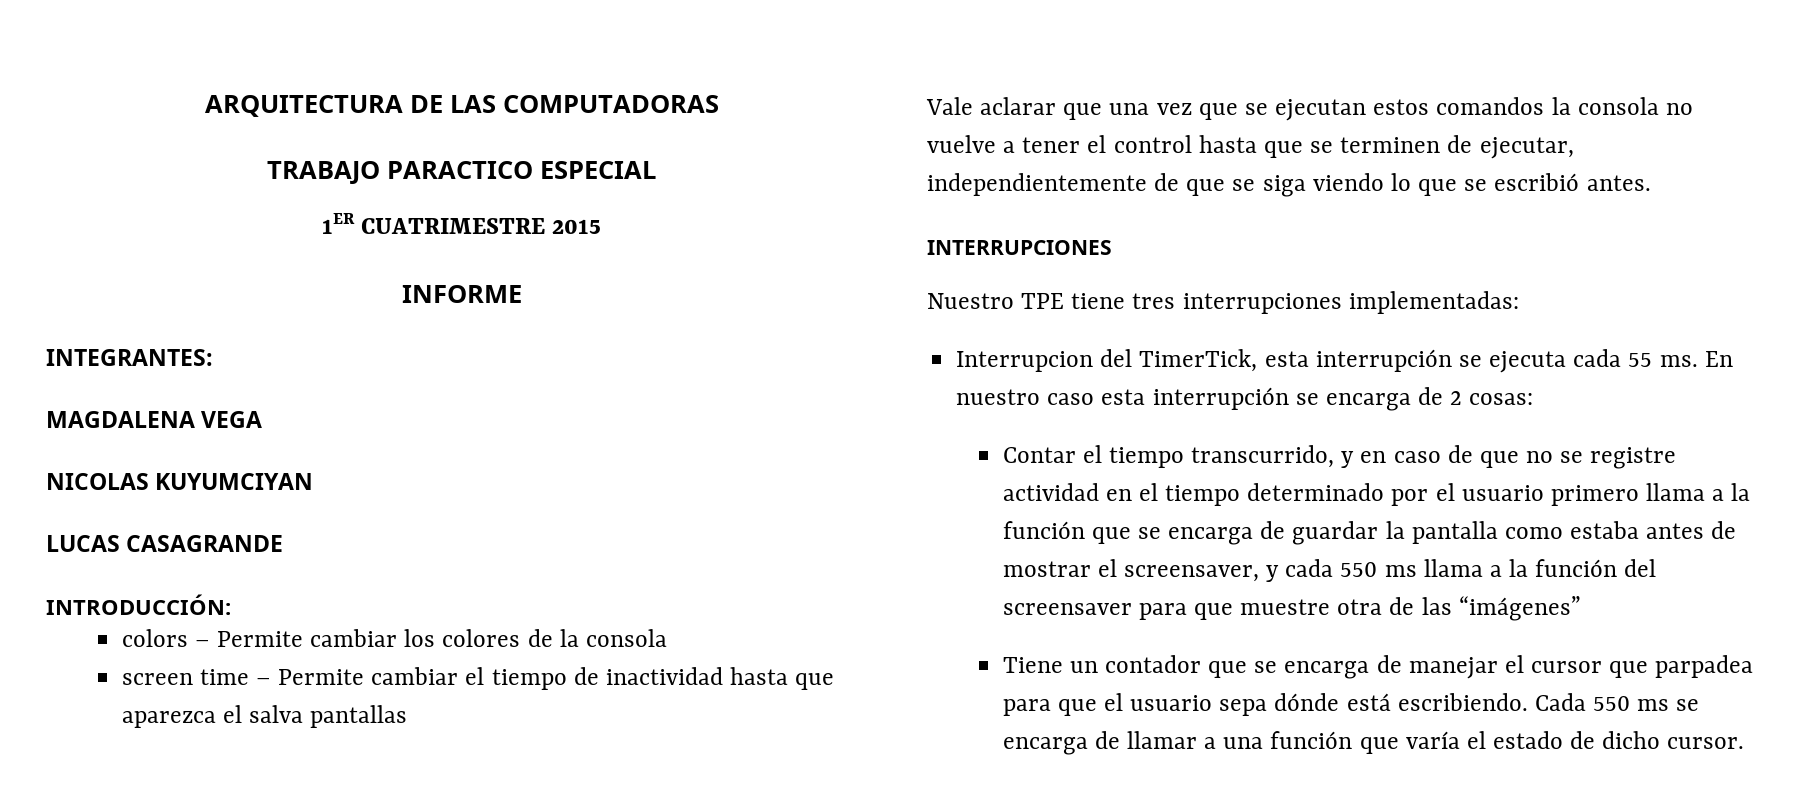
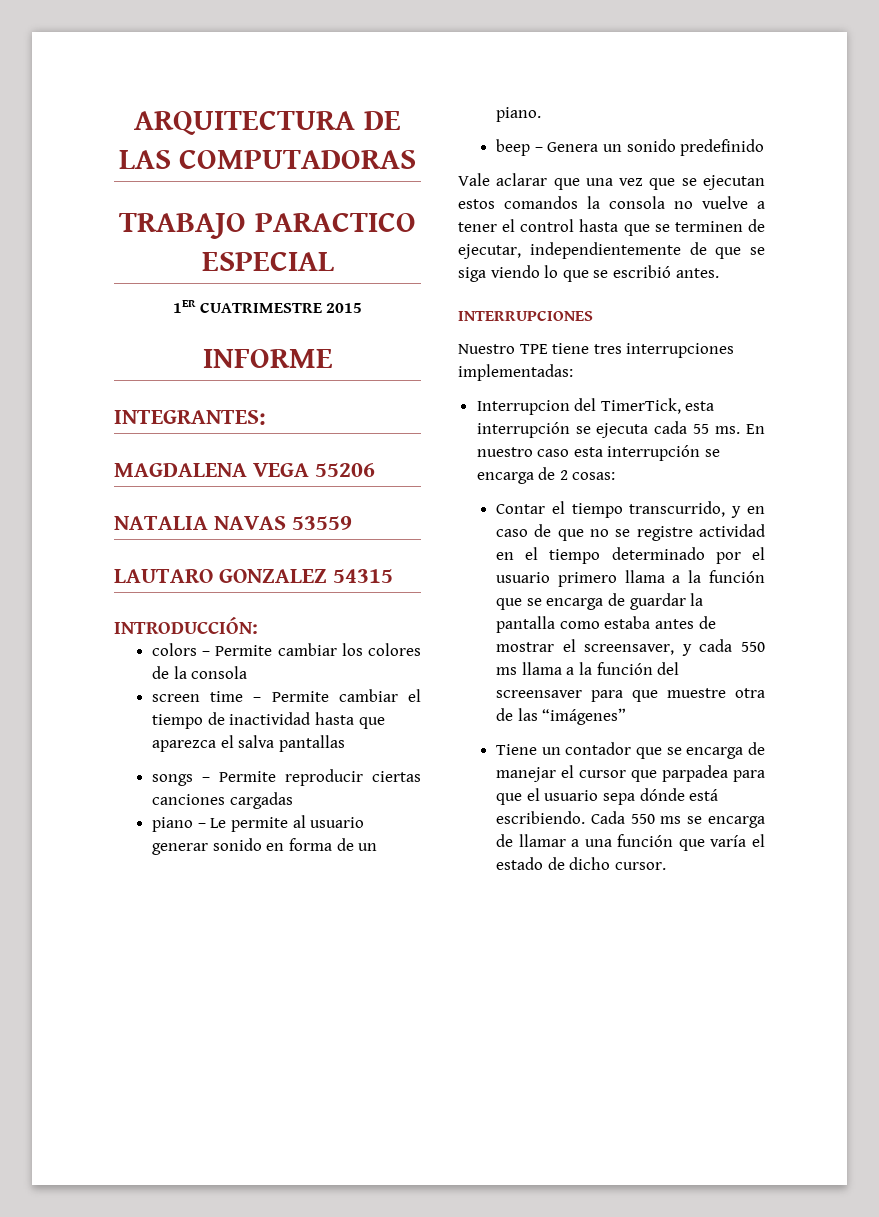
[46,473,314,490] [46,535,284,552] // NICOLAS KUYUMCIYAN // LUCAS CASAGRANDE -> [315,463,376,477] [114,516,353,530] [114,569,394,583] 55206 // NATALIA NAVAS 53559 // LAUTARO GONZALEZ 54315
(408, 716) none -> [152,769,421,786] [152,792,293,809] [152,815,365,832] [152,838,378,855] [496,107,542,122] [496,139,765,156] // songs – Permite reproducir ciertas canciones cargadas // piano – Le permite al usuario generar sonido en forma de un piano. // beep – Genera un sonido predefinido

